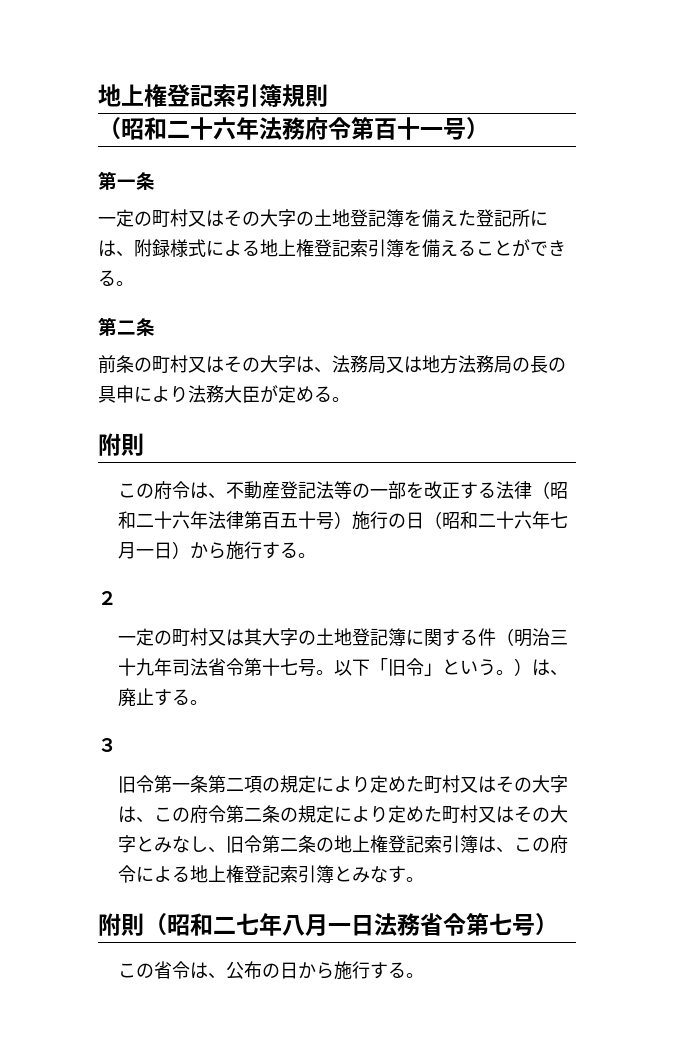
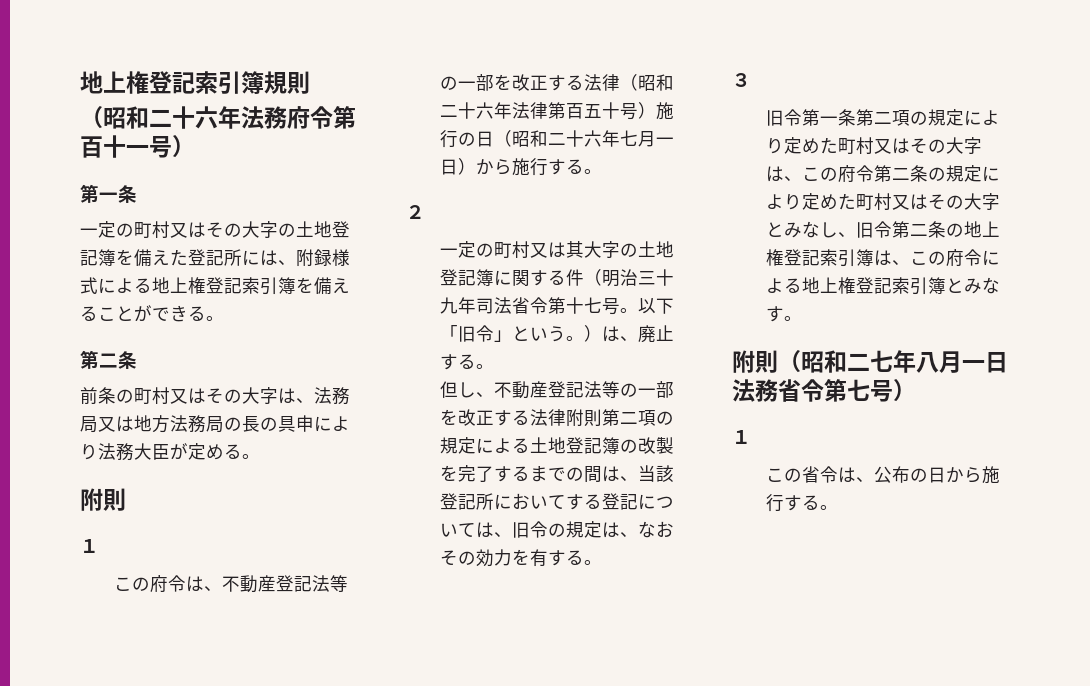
(144, 444) none -> [80,539,99,553] // １
(209, 702) none -> [439,381,674,399] [439,409,674,427] [439,437,674,454] [439,465,674,483] [439,493,674,510] [439,521,674,538] [439,549,602,567] // 但し、不動産登記法等の一部を改正する法律附則第二項の規定による土地登記簿の改製を完了するまでの間は、当該登記所においてする登記については、旧令の規定は、なおその効力を有する。
(558, 924) none -> [732,430,751,444] // １

